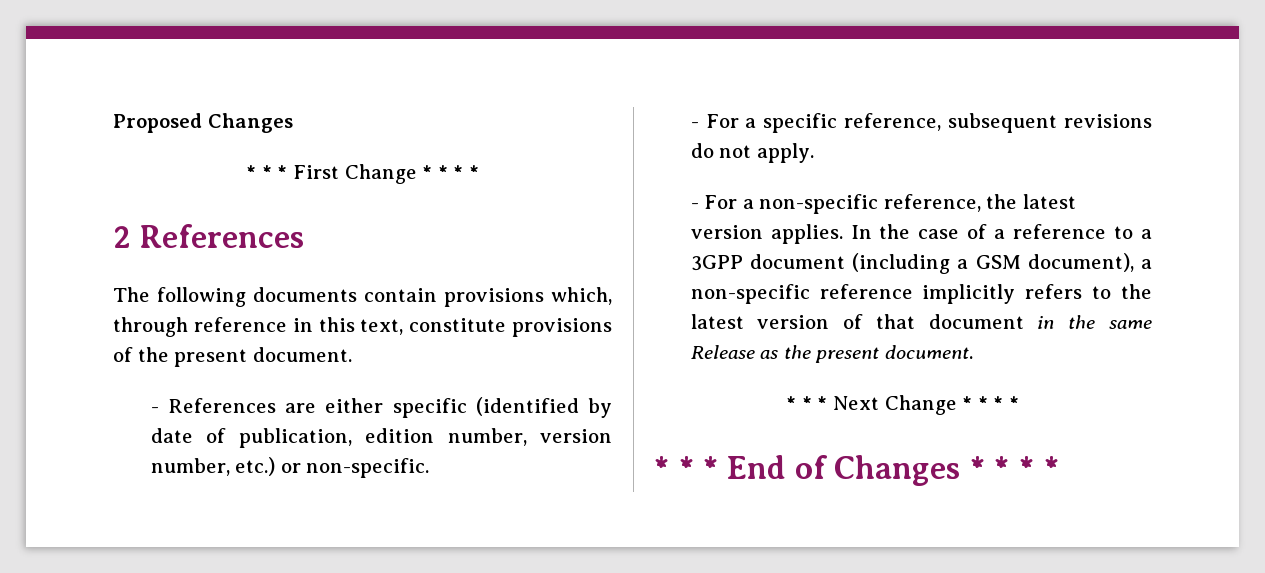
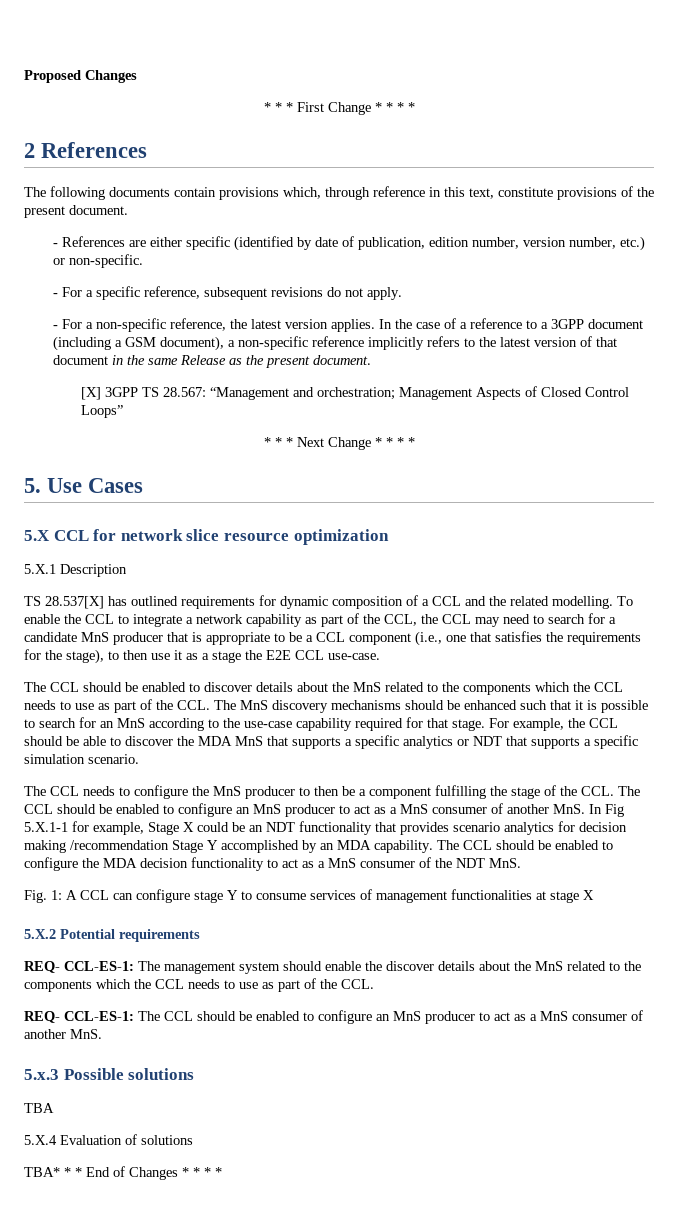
(973, 352) none -> [81,386,630,400] [81,405,124,418] // [X] 3GPP TS 28.567: “Management and orchestration; Management Aspects of Closed Control Loops”
[653,456,669,479] * -> [24,478,144,493] [24,529,389,545] [24,564,127,577] [24,595,633,609] [24,613,616,627] [24,631,641,646] [24,649,380,664] [24,682,623,695] [24,699,648,713] [24,717,618,731] [24,735,638,749] [24,754,139,764] [24,785,640,799] [24,803,624,817] [24,821,627,835] [24,840,613,853] [24,857,521,871] [24,889,594,903] [24,929,200,942] [24,961,641,974] [24,978,374,992] [24,1010,643,1024] [24,1029,102,1039] [24,1068,195,1080] [24,1103,54,1113] [24,1134,193,1145] [24,1167,60,1177] 5. Use Cases // 5.X CCL for network slice resource optimization // 5.X.1 Description // TS 28.537[X] has outlined requirements for dynamic composition of a CCL and the related modelling. To enable the CCL to integrate a network capability as part of the CCL, the CCL may need to search for a candidate MnS producer that is appropriate to be a CCL component (i.e., one that satisfies the requirements for the stage), to then use it as a stage the E2E CCL use-case. // The CCL should be enabled to discover details about the MnS related to the components which the CCL needs to use as part of the CCL. The MnS discovery mechanisms should be enhanced such that it is possible to search for an MnS according to the use-case capability required for that stage. For example, the CCL should be able to discover the MDA MnS that supports a specific analytics or NDT that supports a specific simulation scenario. // The CCL needs to configure the MnS producer to then be a component fulfilling the stage of the CCL. The CCL should be enabled to configure an MnS producer to act as a MnS consumer of another MnS. In Fig 5.X.1-1 for example, Stage X could be an NDT functionality that provides scenario analytics for decision making /recommendation Stage Y accomplished by an MDA capability. The CCL should be enabled to configure the MDA decision functionality to act as a MnS consumer of the NDT MnS. // Fig. 1: A CCL can configure stage Y to consume services of management functionalities at stage X // 5.X.2 Potential requirements // REQ- CCL-ES-1: The management system should enable the discover details about the MnS related to the components which the CCL needs to use as part of the CCL. // REQ- CCL-ES-1: The CCL should be enabled to configure an MnS producer to act as a MnS consumer of another MnS. // 5.x.3 Possible solutions // TBA // 5.X.4 Evaluation of solutions // TBA*

